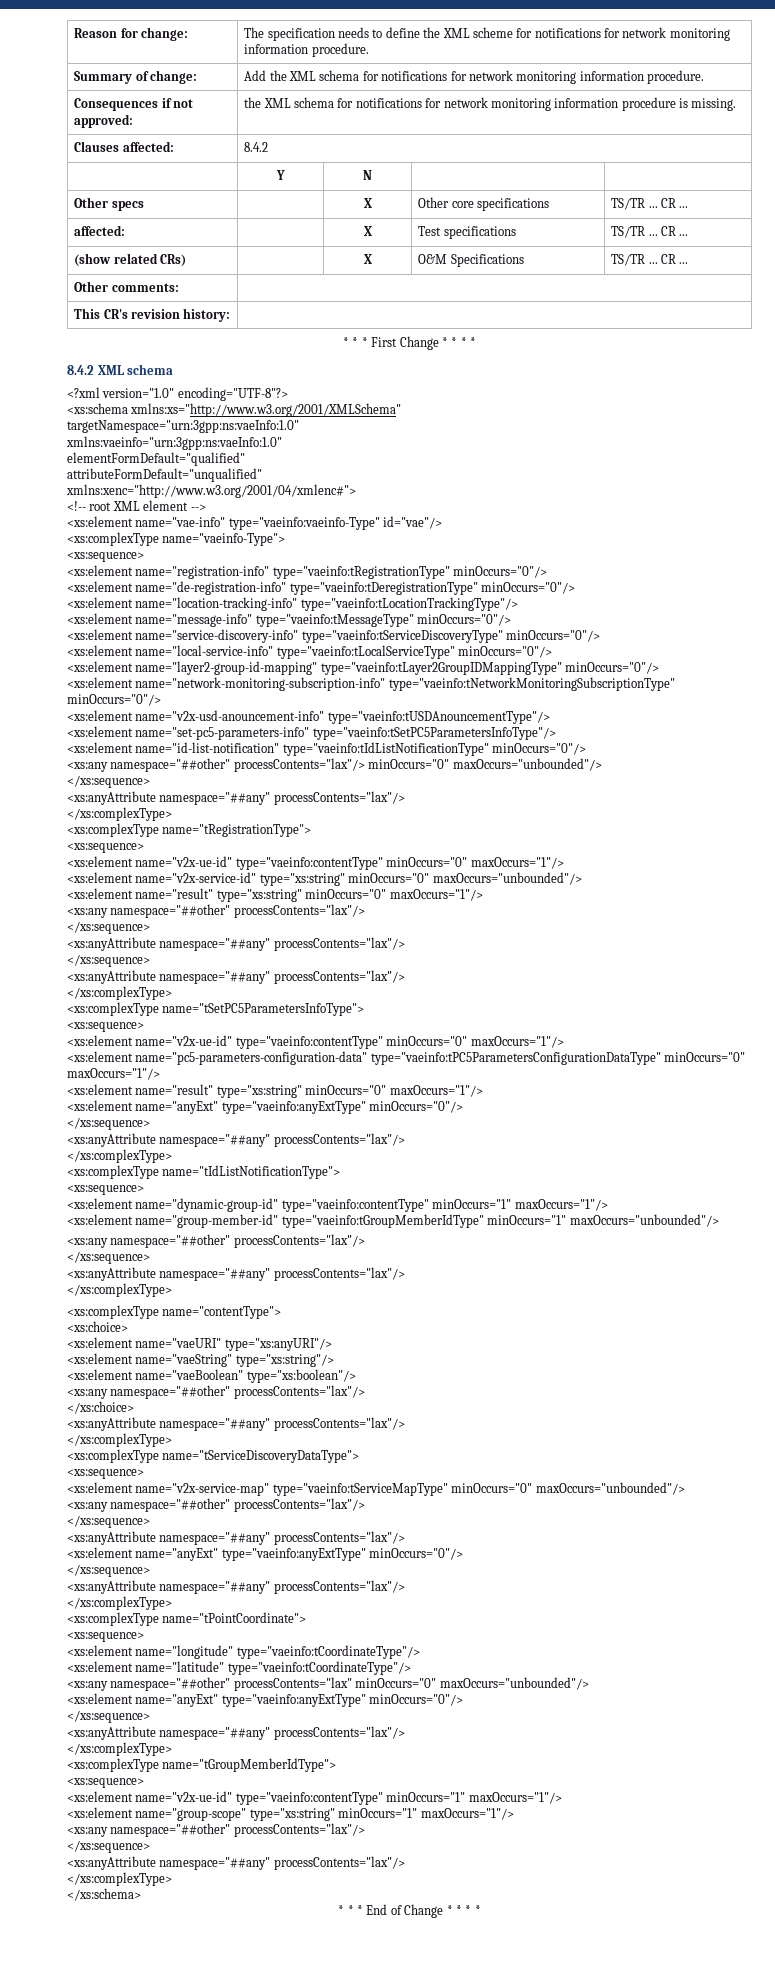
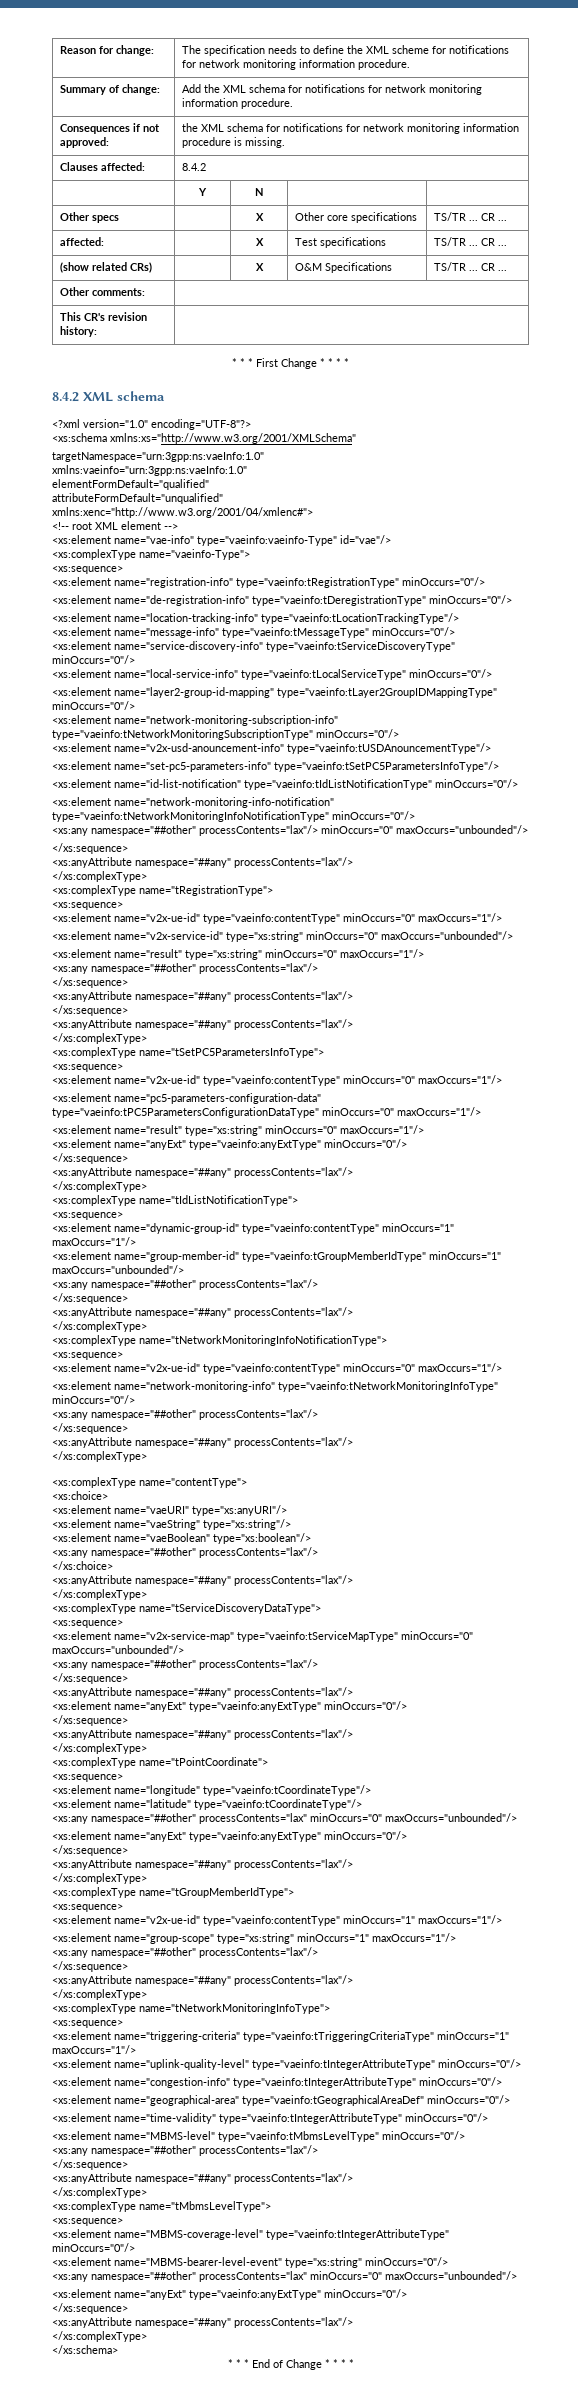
(587, 749) none -> [52,797,334,808] [52,811,415,822] // <xs:element name="network-monitoring-info-notification" type="vaeinfo:tNetworkMonitoringInfoNotificationType" minOccurs="0"/>
(172, 1290) none -> [52,1335,387,1346] [52,1351,123,1360] [52,1363,502,1374] [52,1381,498,1392] [52,1395,135,1404] [52,1409,318,1420] [52,1423,128,1434] [52,1437,353,1448] [52,1451,147,1462] // <xs:complexType name="tNetworkMonitoringInfoNotificationType"> // <xs:sequence> // <xs:element name="v2x-ue-id" type="vaeinfo:contentType" minOccurs="0" maxOccurs="1"/> // <xs:element name="network-monitoring-info" type="vaeinfo:tNetworkMonitoringInfoType" minOccurs="0"/> // <xs:any namespace="##other" processContents="lax"/> // </xs:sequence> // <xs:anyAttribute namespace="##any" processContents="lax"/> // </xs:complexType>
(172, 1879) none -> [52,2003,330,2014] [52,2019,123,2028] [52,2031,509,2042] [52,2045,136,2054] [52,2059,521,2070] [52,2077,502,2088] [52,2095,510,2106] [52,2113,488,2124] [52,2131,465,2142] [52,2145,318,2156] [52,2159,128,2170] [52,2173,353,2184] [52,2187,147,2198] [52,2201,271,2212] [52,2217,123,2226] [52,2229,449,2240] [52,2243,135,2252] [52,2257,448,2268] [52,2271,517,2282] [52,2289,407,2300] [52,2303,128,2314] [52,2317,353,2328] [52,2331,147,2342] // <xs:complexType name="tNetworkMonitoringInfoType"> // <xs:sequence> // <xs:element name="triggering-criteria" type="vaeinfo:tTriggeringCriteriaType" minOccurs="1" maxOccurs="1"/> // <xs:element name="uplink-quality-level" type="vaeinfo:tIntegerAttributeType" minOccurs="0"/> // <xs:element name="congestion-info" type="vaeinfo:tIntegerAttributeType" minOccurs="0"/> // <xs:element name="geographical-area" type="vaeinfo:tGeographicalAreaDef" minOccurs="0"/> // <xs:element name="time-validity" type="vaeinfo:tIntegerAttributeType" minOccurs="0"/> // <xs:element name="MBMS-level" type="vaeinfo:tMbmsLevelType" minOccurs="0"/> // <xs:any namespace="##other" processContents="lax"/> // </xs:sequence> // <xs:anyAttribute namespace="##any" processContents="lax"/> // </xs:complexType> // <xs:complexType name="tMbmsLevelType"> // <xs:sequence> // <xs:element name="MBMS-coverage-level" type="vaeinfo:tIntegerAttributeType" minOccurs="0"/> // <xs:element name="MBMS-bearer-level-event" type="xs:string" minOccurs="0"/> // <xs:any namespace="##other" processContents="lax" minOccurs="0" maxOccurs="unbounded"/> // <xs:element name="anyExt" type="vaeinfo:anyExtType" minOccurs="0"/> // </xs:sequence> // <xs:anyAttribute namespace="##any" processContents="lax"/> // </xs:complexType>

